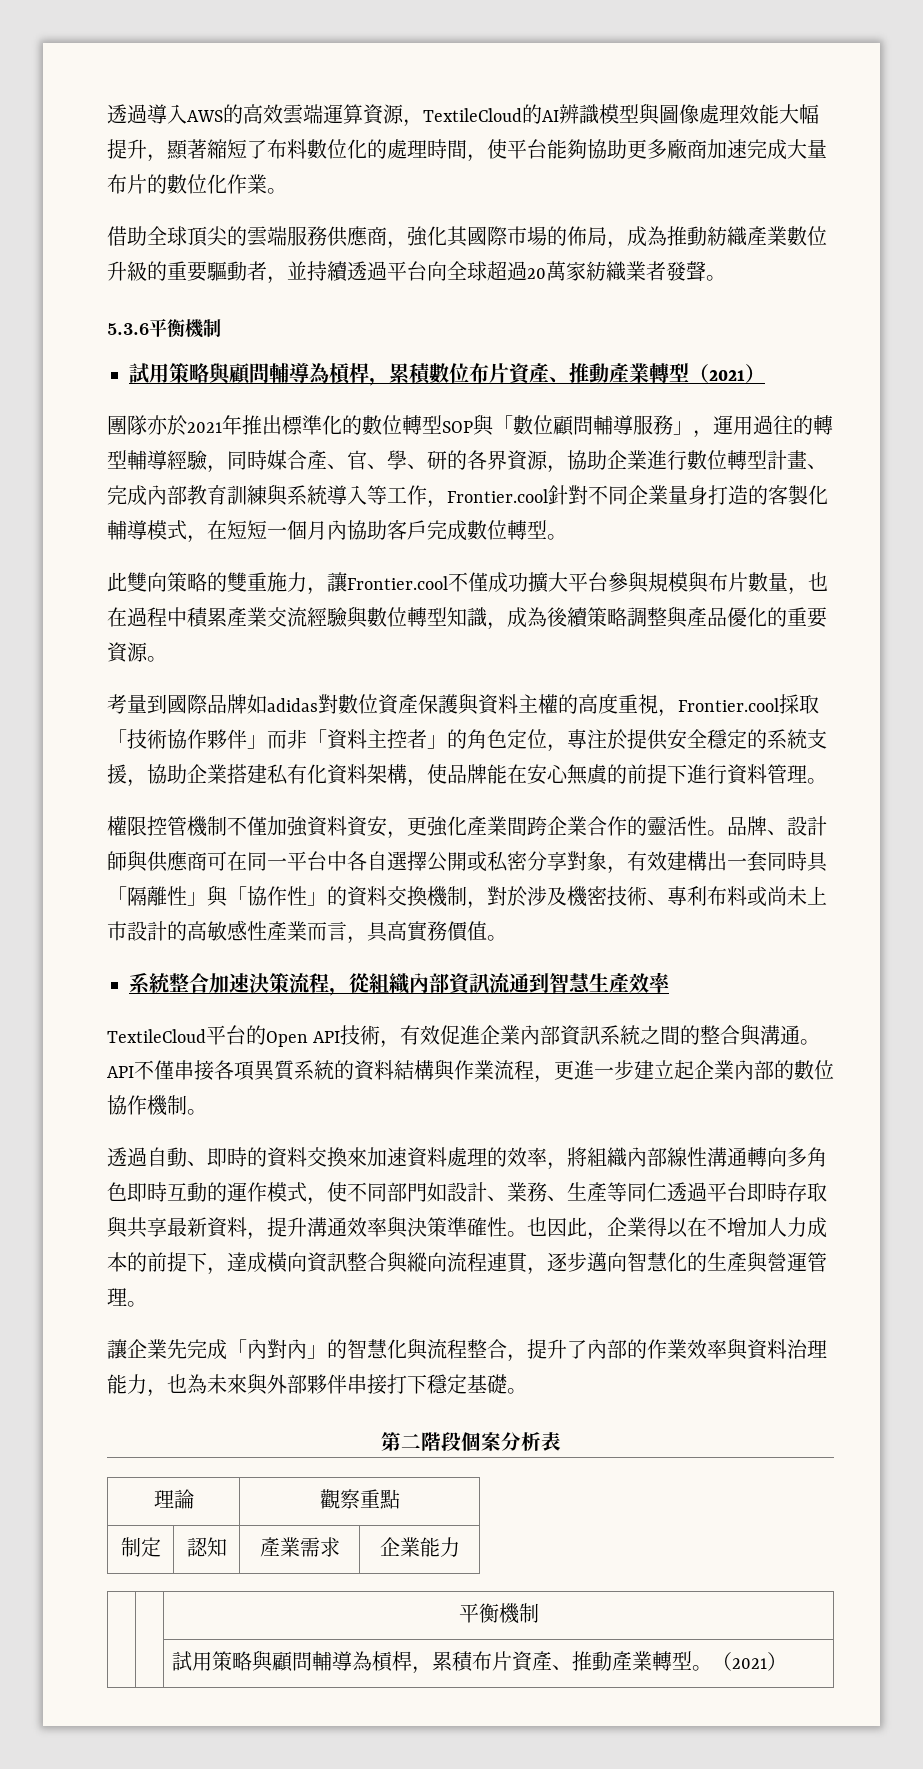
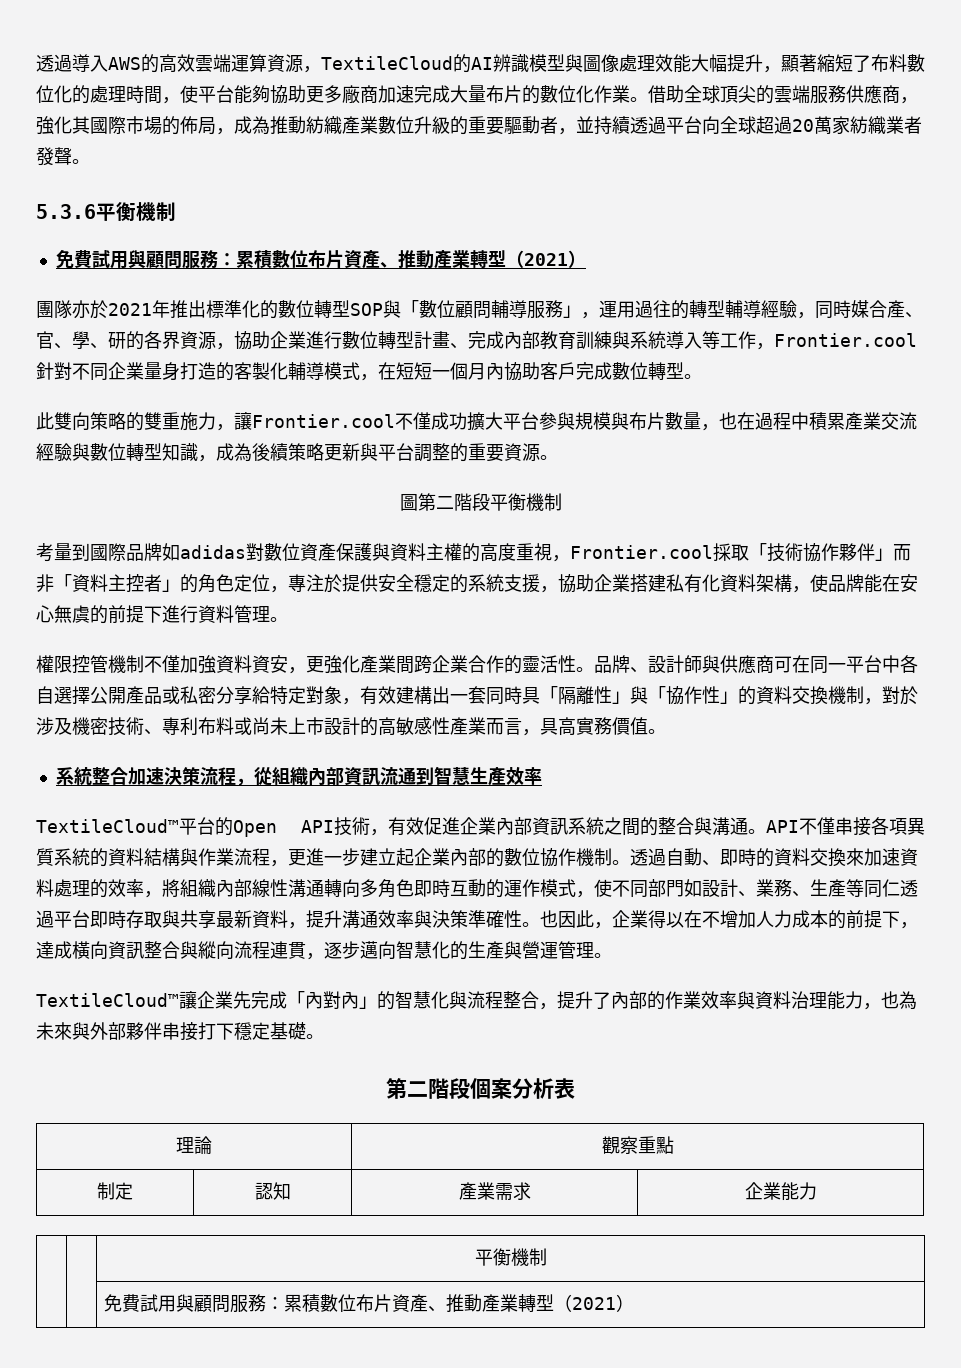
(287, 191) // -> (648, 99) none
[129,363,389,386] 試用策略與顧問輔導為槓桿， -> [55,249,236,269] 免費試用與顧問服務：
[627,606,767,628] 調整與產品優化 -> [324,443,450,462] 更新與平台調整
(167, 659) none -> [399,493,562,511] // 圖第二階段平衡機制
(467, 861) none -> [126,686,162,704] 產品
(567, 861) none -> [252,686,306,704] 給特定
[107,1029,206,1043] TextileCloud -> [36,819,179,833] TextileCloud™
(207, 1112) // -> (630, 862) none
(147, 1304) none -> [36,993,179,1007] TextileCloud™
[172,1650,713,1674] 試用策略與顧問輔導為槓桿，累積布片資產、推動產業轉型。 -> [104,1294,555,1313] 免費試用與顧問服務：累積數位布片資產、推動產業轉型

